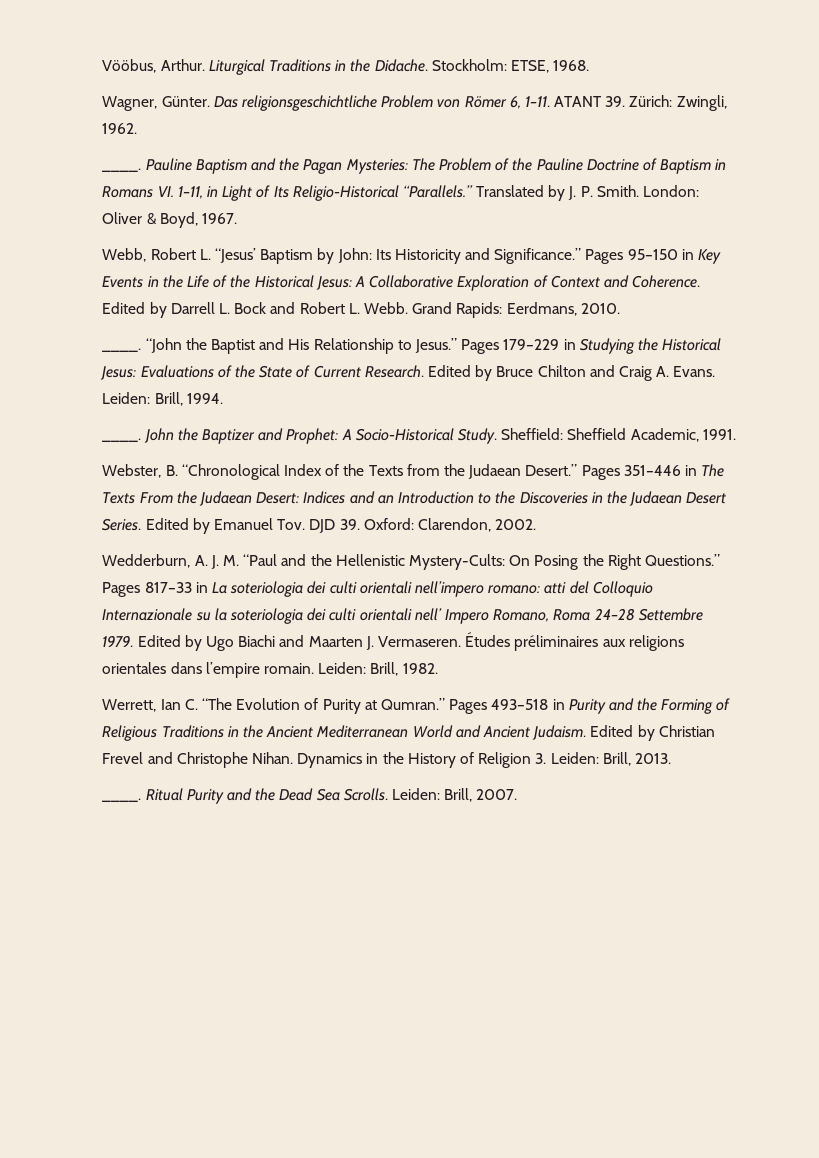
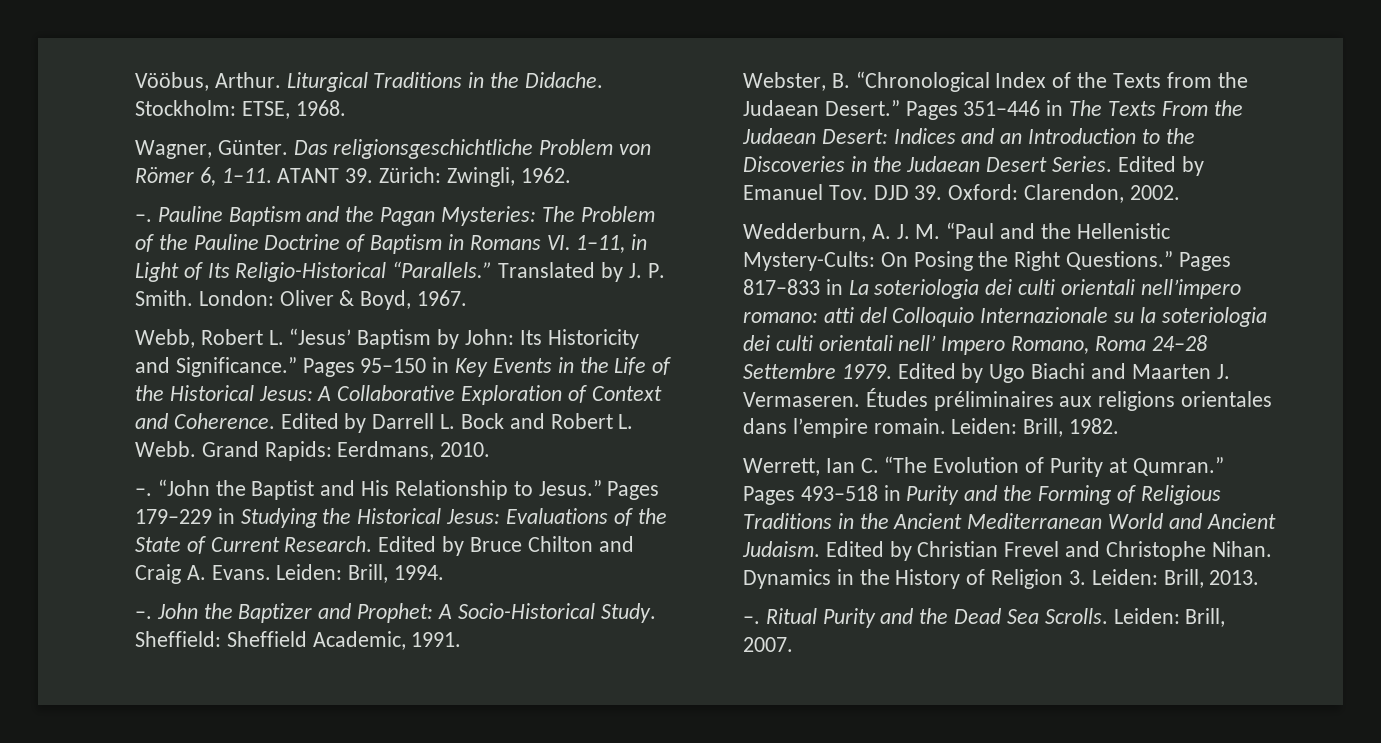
[102,168,142,172] ____. -> [135,214,153,222] –.
[102,348,142,352] ____. -> [135,488,153,496] –.
[102,438,142,442] ____. -> [135,611,153,619] –.
[144,582,192,593] 817–33 -> [743,279,821,295] 817–833
[102,798,142,802] ____. -> [743,616,761,624] –.

